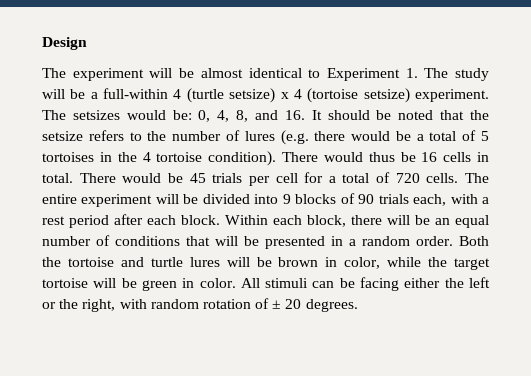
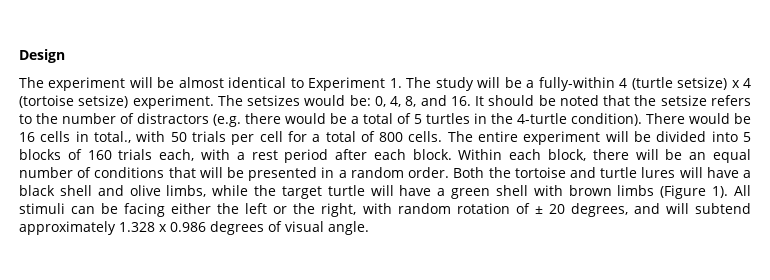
[103,88,169,99] full-within -> [538,77,615,91] fully-within
[244,131,275,141] lures -> [137,113,209,124] distractors
[42,152,94,162] tortoises -> [426,113,470,124] turtles
[142,152,203,162] 4 tortoise -> [517,113,567,124] 4-turtle
[368,152,395,162] thus -> (730, 118) none
[42,173,206,183] total. There would be 45 -> [93,131,187,143] total., with 50
[395,173,420,183] 720 -> [379,132,404,142] 800
[282,194,291,204] 9 -> [743,132,752,142] 5
[358,194,375,204] 90 -> [87,150,112,160] 160
[256,257,491,270] [42,278,236,291] be brown in color, while the target tortoise will be green in color. -> [706,167,752,178] [19,185,729,199] have a black shell and olive limbs, while the target turtle will have a green shell with brown limbs (Figure 1).
[305,299,358,312] degrees. -> [570,203,751,217] [19,221,369,235] degrees, and will subtend approximately 1.328 x 0.986 degrees of visual angle.

